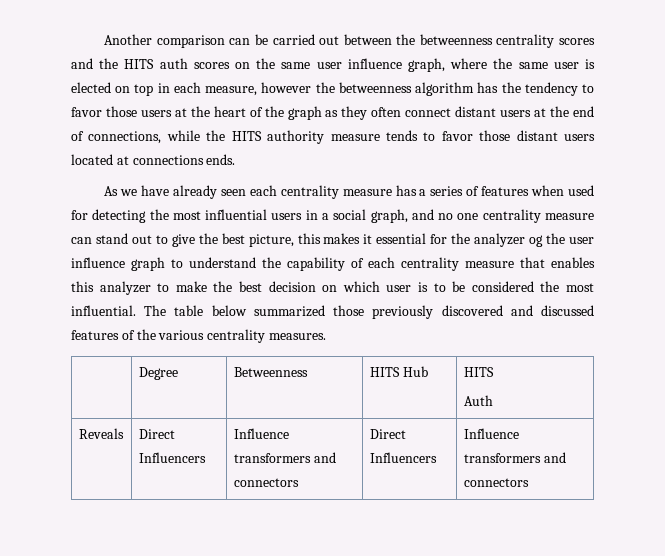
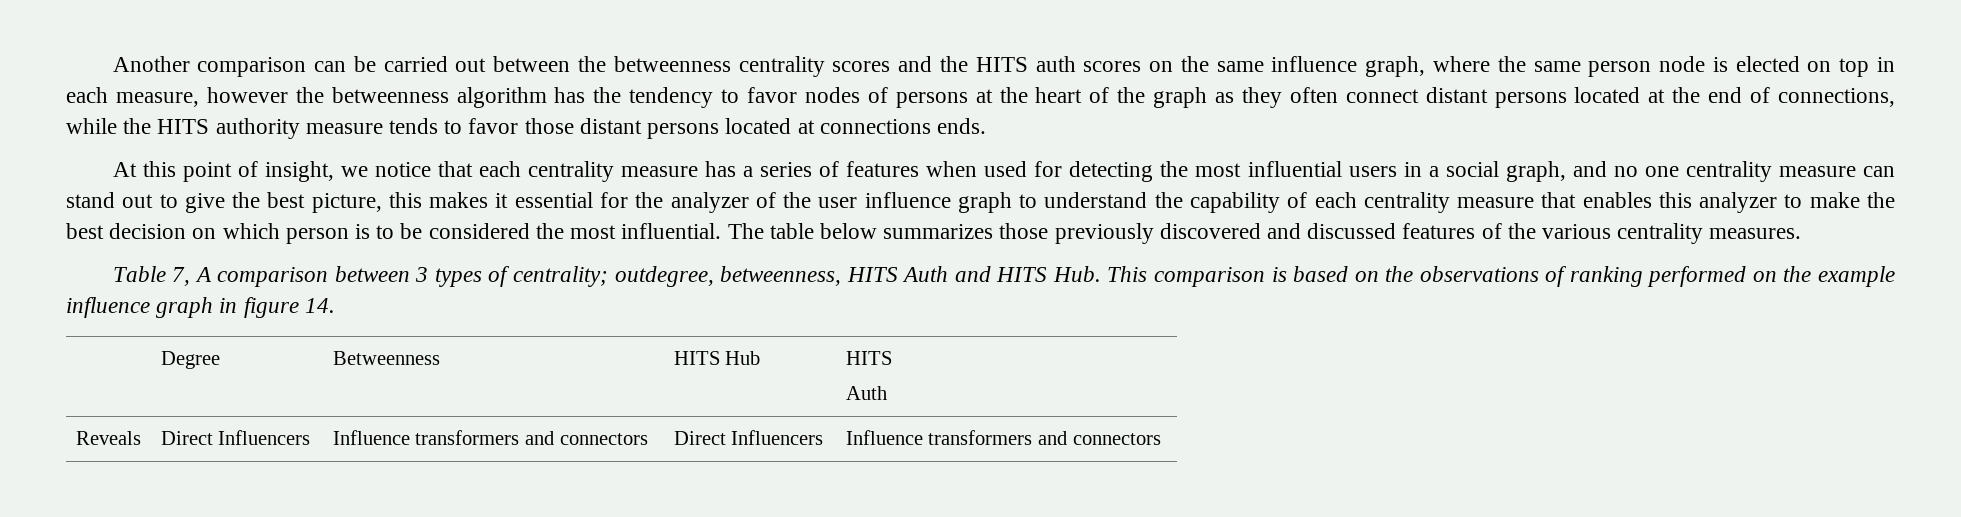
[316,62,342,69] user -> (1264, 66) none
[553,62,579,69] user -> [1588,56,1706,77] person node
[105,106,172,117] those users -> [804,87,968,108] nodes of persons
[500,110,532,117] users -> [1494,87,1641,108] persons located
[564,134,595,141] users -> [647,123,720,139] persons
[104,185,246,199] As we have already seen -> [112,161,473,182] At this point of insight, we notice that
[529,235,544,247] og -> [755,192,776,208] of
[386,285,412,292] user -> [285,228,349,244] person
[253,305,325,317] summarized -> [883,224,994,239] summarizes
(326, 336) none -> [112,266,1895,287] [66,297,335,318] // Table 7, A comparison between 3 types of centrality; outdegree, betweenness, HITS Auth and HITS Hub. This comparison is based on the observations of ranking performed on the example influence graph in figure 14.

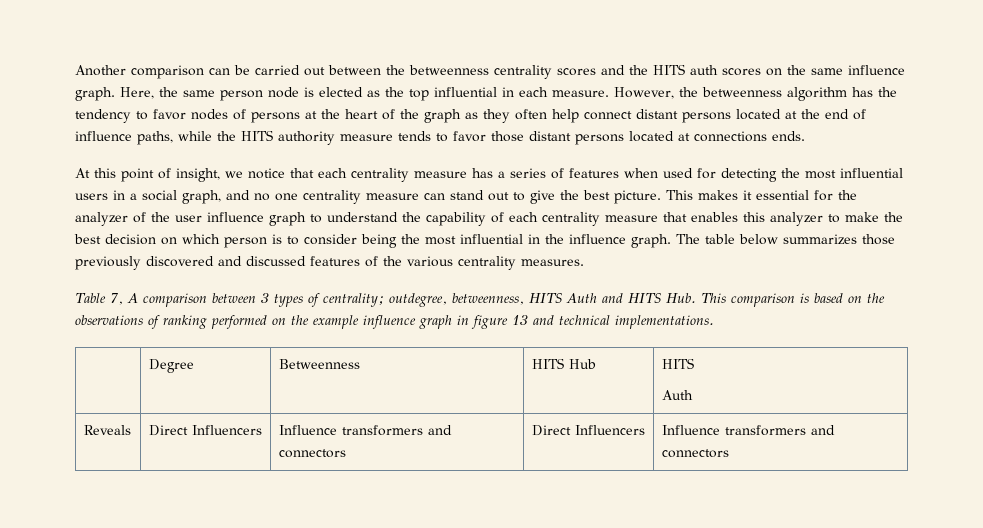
[1365,56,1490,77] graph, where -> [75,87,154,101] graph. Here,
[1807,57,1896,77] [66,87,288,107] on top in each measure, however -> [367,87,674,101] as the top influential in each measure. However,
(1338, 95) none -> [552,109,579,123] help
[1778,88,1896,107] connections, -> [75,131,173,145] influence paths,
[311,192,422,213] picture, this -> [614,190,693,204] picture. This
[400,223,722,239] be considered the most influential. -> [304,234,671,248] consider being the most influential in the influence graph.
[304,298,335,313] 14. -> [512,315,714,329] 13 and technical implementations.

